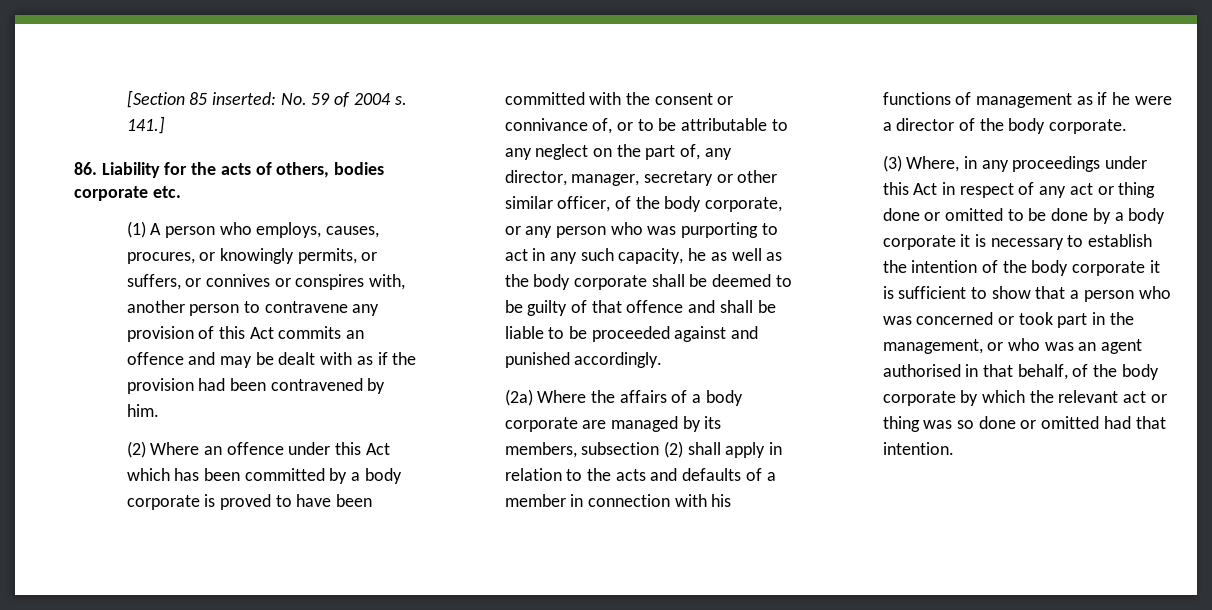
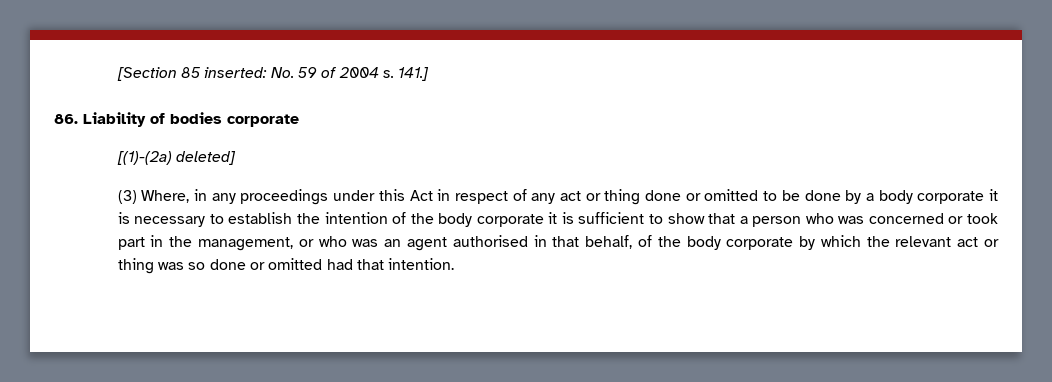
[164,162,385,178] [74,186,181,201] [126,221,380,238] [126,248,378,264] [126,274,406,290] [126,300,380,316] [126,326,365,342] [126,352,417,368] [126,378,386,394] [126,404,159,417] [126,441,390,458] [126,468,402,484] [126,494,373,510] [504,92,734,105] [504,118,788,134] [504,144,732,160] [504,170,778,186] [504,196,783,212] [504,222,778,238] [504,248,783,264] [504,274,792,290] [504,300,776,316] [504,326,759,342] [504,352,663,368] [504,389,743,406] [504,416,722,432] [504,441,783,458] [504,468,776,481] [504,494,732,507] [882,92,1172,108] [882,118,1128,134] for the acts of others, bodies corporate etc. // (1) A person who employs, causes, procures, or knowingly permits, or suffers, or connives or conspires with, another person to contravene any provision of this Act commits an offence and may be dealt with as if the provision had been contravened by him. // (2) Where an offence under this Act which has been committed by a body corporate is proved to have been committed with the consent or connivance of, or to be attributable to any neglect on the part of, any director, manager, secretary or other similar officer, of the body corporate, or any person who was purporting to act in any such capacity, he as well as the body corporate shall be deemed to be guilty of that offence and shall be liable to be proceeded against and punished accordingly. // (2a) Where the affairs of a body corporate are managed by its members, subsection (2) shall apply in relation to the acts and defaults of a member in connection with his functions of management as if he were a director of the body corporate. -> [150,112,299,127] [116,151,237,165] of bodies corporate // [(1)-(2a) deleted]

